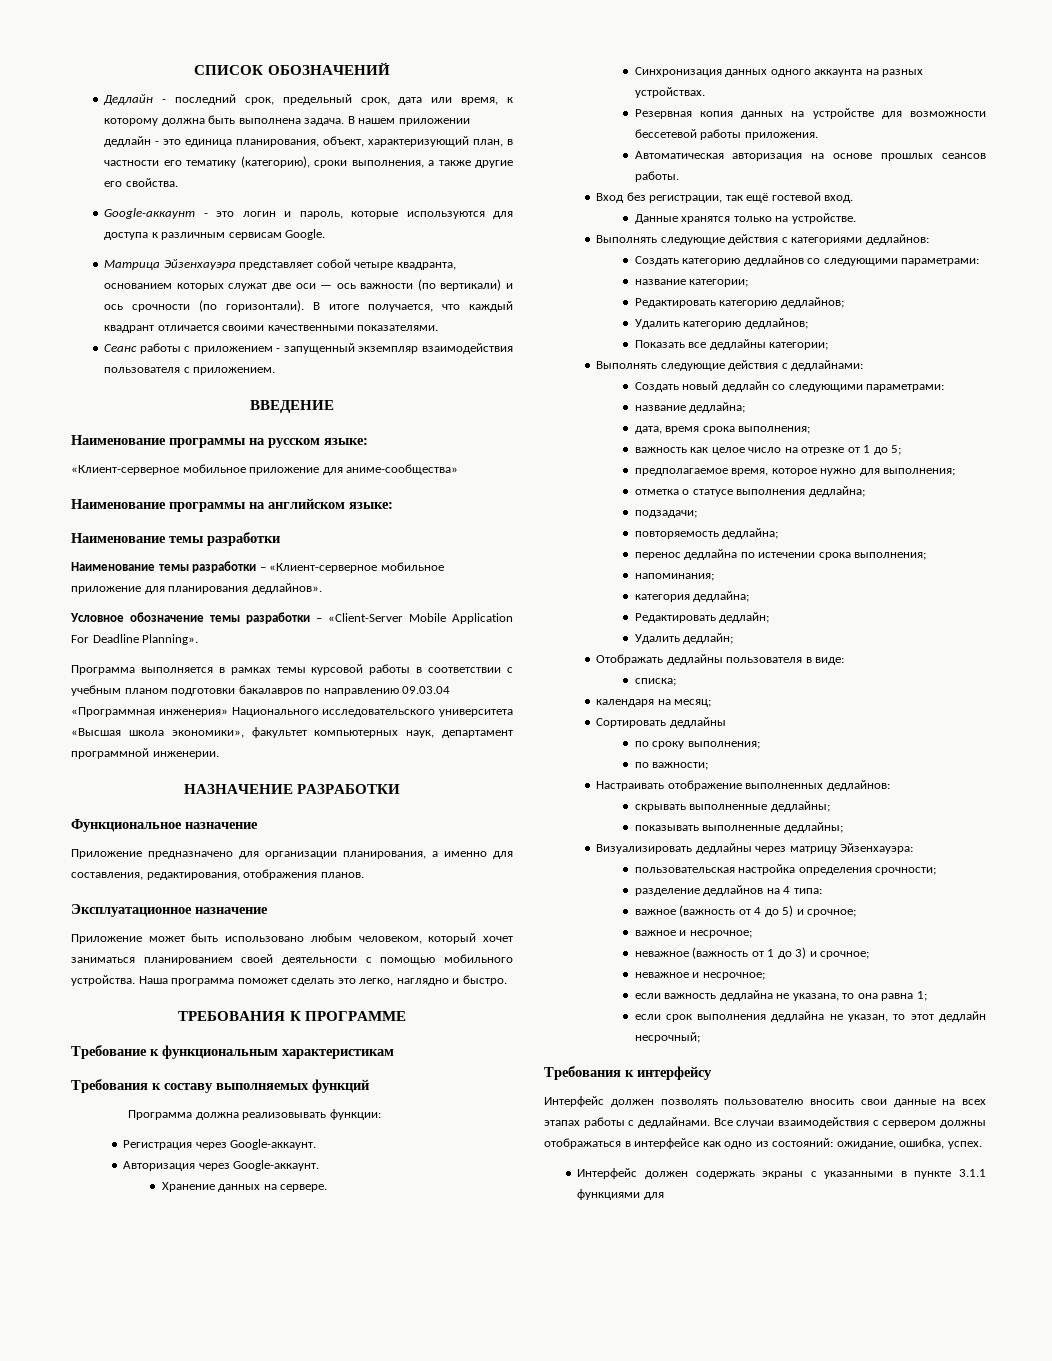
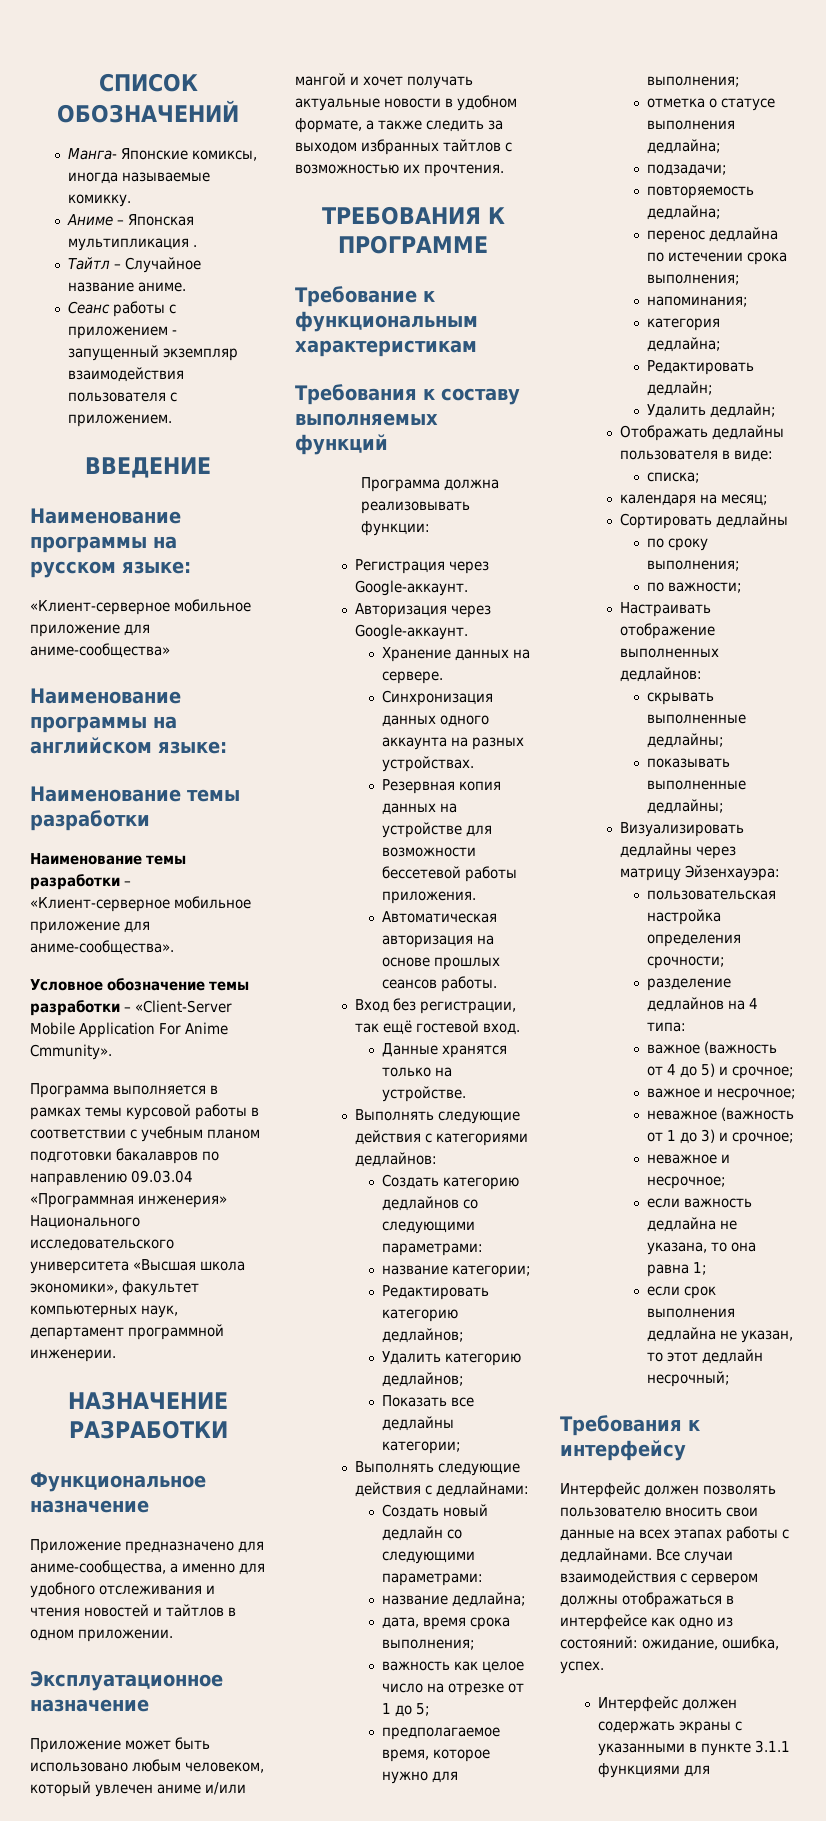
[103,94,513,105] [104,115,470,126] [104,136,513,147] [104,156,514,168] [104,178,178,187] [104,208,514,219] [104,229,326,240] [104,259,456,270] [104,279,514,291] [104,300,513,312] [104,325,439,333] Дедлайн - последний срок, предельный срок, дата или время, к которому должна быть выполнена задача. В нашем приложении дедлайн - это единица планирования, объект, характеризующий план, в частности его тематику (категорию), сроки выполнения, а также другие его свойства. // Google-аккаунт - это логин и пароль, которые используются для доступа к различным сервисам Google. // Матрица Эйзенхауэра представляет собой четыре квадранта, основанием которых служат две оси — ось важности (по вертикали) и ось срочности (по горизонтали). В итоге получается, что каждый квадрант отличается своими качественными показателями. -> [67,148,257,161] [67,172,210,184] [67,194,131,207] [66,214,194,226] [67,238,197,251] [67,257,201,273] [67,282,186,292] Манга- Японские комиксы, иногда называемые комикку. // Аниме – Японская мультипликация . // Тайтл – Случайное название аниме.
[168,583,322,594] планирования дедлайнов». -> [30,940,174,955] аниме-сообщества».
[92,634,199,645] Deadline Planning». -> [185,1022,228,1035] [30,1044,112,1060] Anime Cmmunity».
[265,851,426,859] организации планирования, -> [30,1560,166,1575] аниме-сообщества,
[71,869,364,880] составления, редактирования, отображения планов. -> [30,1582,215,1598] [30,1604,236,1617] [30,1629,173,1642] удобного отслеживания и чтения новостей и тайтлов в одном приложении.
[483,936,513,942] [71,954,513,965] [71,975,507,986] хочет заниматься планированием своей деятельности с помощью мобильного устройства. Наша программа поможет сделать это легко, наглядно и быстро. -> [95,1782,246,1797] [295,73,473,89] [295,95,517,111] [295,118,503,133] [295,139,512,155] [295,164,504,177] увлечен аниме и/или мангой и хочет получать актуальные новости в удобном формате, а также следить за выходом избранных тайтлов с возможностью их прочтения.

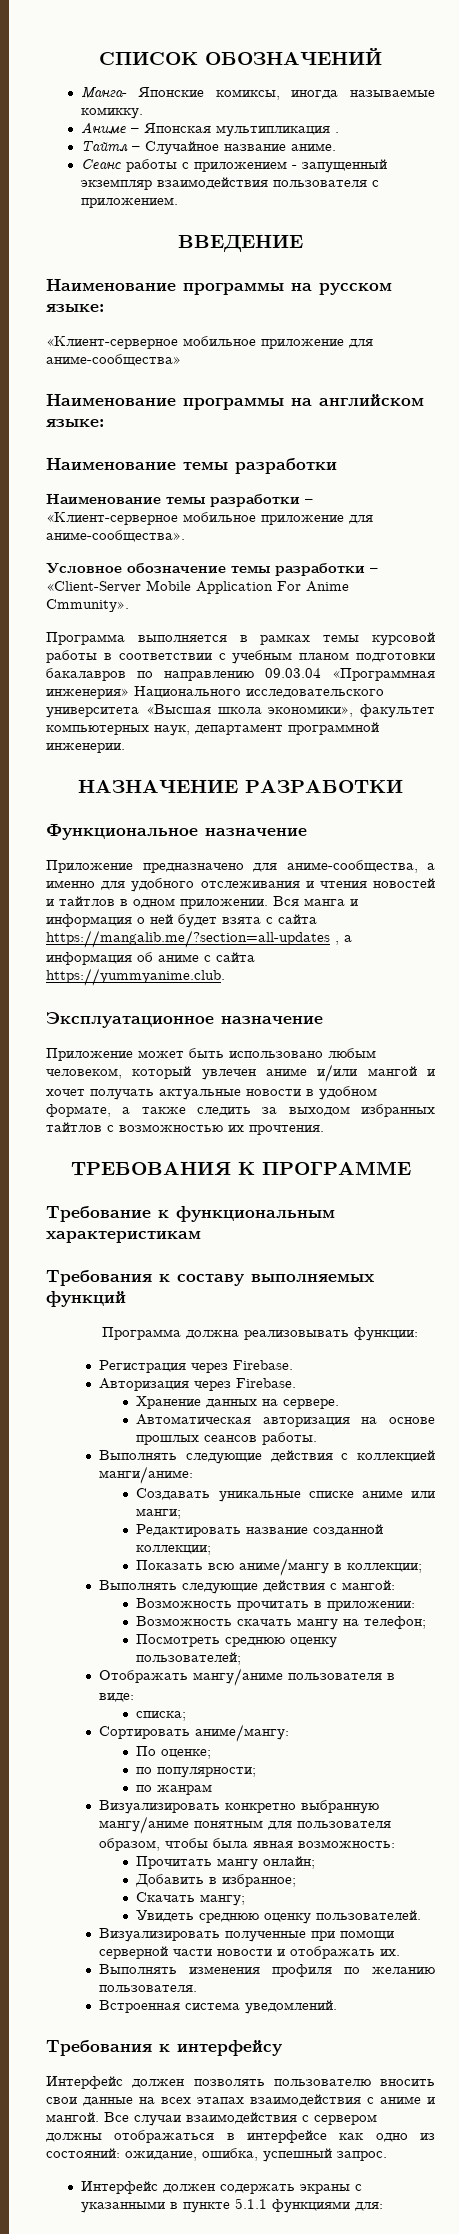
(173, 1635) none -> [273,896,358,906] [46,914,317,928] [46,930,352,948] [46,952,255,965] [46,968,225,986] Вся манга и информация о ней будет взята с сайта https://mangalib.me/?section=all-updates , а информация об аниме с сайта https://yummyanime.club.
[354,580,468,596] Google-аккаунт. -> [233,1360,294,1370] Firebase.
[354,624,468,640] Google-аккаунт. -> [236,1378,297,1388] Firebase.
[381,690,493,706] [381,715,489,727] [381,737,524,750] [381,756,474,772] [381,779,501,794] [381,803,457,815] [381,822,492,838] [381,847,476,857] [381,866,517,882] [381,891,476,904] // Синхронизация данных одного аккаунта на разных устройствах. // Резервная копия данных на устройстве для возможности бессетевой работы приложения. -> (340, 1404) none
[354,998,516,1014] [354,1020,520,1035] [381,1043,507,1058] [381,1067,452,1077] [381,1086,466,1102] [354,1109,520,1124] [354,1130,528,1146] [354,1152,437,1167] [381,1174,519,1190] [381,1196,478,1211] [381,1221,475,1234] [381,1243,483,1256] [381,1265,531,1278] [381,1285,489,1300] [381,1309,458,1322] [381,1328,464,1343] [381,1351,521,1366] [381,1372,464,1387] [381,1395,474,1407] [381,1416,454,1431] [381,1441,461,1454] [354,1461,520,1476] [354,1482,529,1497] [381,1504,488,1519] [381,1526,462,1541] [381,1551,475,1564] [381,1573,483,1586] [381,1592,526,1607] [381,1617,510,1630] [381,1639,475,1650] [381,1661,524,1673] [381,1683,524,1696] [381,1703,430,1717] [381,1727,500,1740] [381,1749,490,1762] [381,1771,458,1784] [646,76,740,87] [646,98,775,111] [646,120,735,130] [646,139,721,154] [646,164,727,176] [646,186,754,199] [646,205,721,220] [646,227,778,243] [646,252,787,265] [646,274,740,285] [646,296,748,307] [646,318,720,331] [646,337,721,352] [646,360,754,375] [646,381,713,396] [646,403,776,418] Вход без регистрации, так ещё гостевой вход. // Данные хранятся только на устройстве. // Выполнять следующие действия с категориями дедлайнов: // Создать категорию дедлайнов со следующими параметрами: // название категории; // Редактировать категорию дедлайнов; // Удалить категорию дедлайнов; // Показать все дедлайны категории; // Выполнять следующие действия с дедлайнами: // Создать новый дедлайн со следующими параметрами: // название дедлайна; // дата, время срока выполнения; // важность как целое число на отрезке от 1 до 5; // предполагаемое время, которое нужно для выполнения; // отметка о статусе выполнения дедлайна; // подзадачи; // повторяемость дедлайна; // перенос дедлайна по истечении срока выполнения; // напоминания; // категория дедлайна; // Редактировать дедлайн; // Удалить дедлайн; -> [99,1450,436,1464] [99,1466,194,1484] [136,1488,435,1502] [136,1508,182,1519] [136,1524,384,1537] [136,1545,212,1555] [136,1558,423,1576] [99,1580,396,1594] [136,1598,416,1611] [136,1616,427,1630] [136,1634,338,1648] [136,1652,242,1665] Выполнять следующие действия с коллекцией манги/аниме: // Создавать уникальные списке аниме или манги; // Редактировать название созданной коллекции; // Показать всю аниме/мангу в коллекции; // Выполнять следующие действия с мангой: // Возможность прочитать в приложении: // Возможность скачать мангу на телефон; // Посмотреть среднюю оценку пользователей;
[711,425,784,440] дедлайны -> [193,1668,284,1686] мангу/аниме
[619,494,768,507] [619,513,788,529] [646,538,708,551] [646,560,740,571] [646,582,742,593] [619,602,711,617] [619,623,715,639] [619,648,719,658] [619,667,702,682] [646,692,714,705] [646,714,746,724] [646,733,724,748] [646,758,730,768] [646,780,746,790] [646,799,724,814] [619,822,744,837] [619,843,736,859] [619,865,780,881] [646,890,776,900] [646,909,721,925] [646,934,741,947] [646,956,725,969] [646,978,731,991] [646,997,758,1012] [646,1022,686,1032] [646,1041,777,1055] [646,1063,794,1079] [646,1088,796,1101] [646,1107,794,1121] [646,1129,794,1145] [646,1154,730,1164] [646,1176,726,1189] [646,1198,752,1208] [646,1217,737,1232] [646,1242,756,1255] [646,1262,707,1277] [646,1286,716,1299] [646,1308,735,1318] [646,1327,793,1343] [646,1349,763,1364] [646,1371,730,1387] календаря на месяц; // Сортировать дедлайны // по сроку выполнения; // по важности; // Настраивать отображение выполненных дедлайнов: // скрывать выполненные дедлайны; // показывать выполненные дедлайны; // Визуализировать дедлайны через матрицу Эйзенхауэра: // пользовательская настройка определения срочности; // разделение дедлайнов на 4 типа: // важное (важность от 4 до 5) и срочное; // важное и несрочное; // неважное (важность от 1 до 3) и срочное; // неважное и несрочное; // если важность дедлайна не указана, то она равна 1; // если срок выполнения дедлайна не указан, то этот дедлайн несрочный; -> [99,1724,290,1742] [136,1746,212,1759] [136,1767,257,1778] [136,1784,213,1795] [99,1800,380,1814] [99,1816,392,1834] [99,1838,396,1851] [136,1856,316,1870] [135,1874,297,1887] [136,1892,246,1906] [136,1910,422,1924] [99,1928,395,1942] [99,1946,401,1959] [99,1964,436,1977] [99,1985,198,1992] [99,2000,338,2014] Сортировать аниме/мангу: // По оценке; // по популярности; // по жанрам // Визуализировать конкретно выбранную мангу/аниме понятным для пользователя образом, чтобы была явная возможность: // Прочитать мангу онлайн; // Добавить в избранное; // Скачать мангу; // Увидеть среднюю оценку пользователей. // Визуализировать полученные при помощи серверной части новости и отображать их. // Выполнять изменения профиля по желанию пользователя. // Встроенная система уведомлений.
[726,1526,789,1542] [560,1548,652,1563] работы с дедлайнами. -> [250,2094,435,2106] [46,2112,99,2122] взаимодействия с аниме и мангой.
[560,1661,604,1674] успех. -> [263,2148,387,2162] успешный запрос.
[754,1740,790,1753] [597,1763,710,1778] 3.1.1 функциями для -> [234,2198,383,2213] 5.1.1 функциями для:

